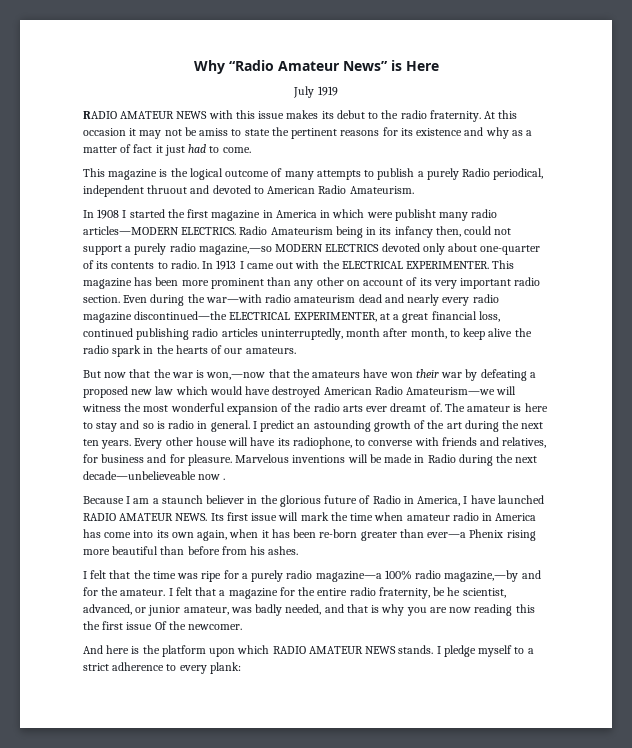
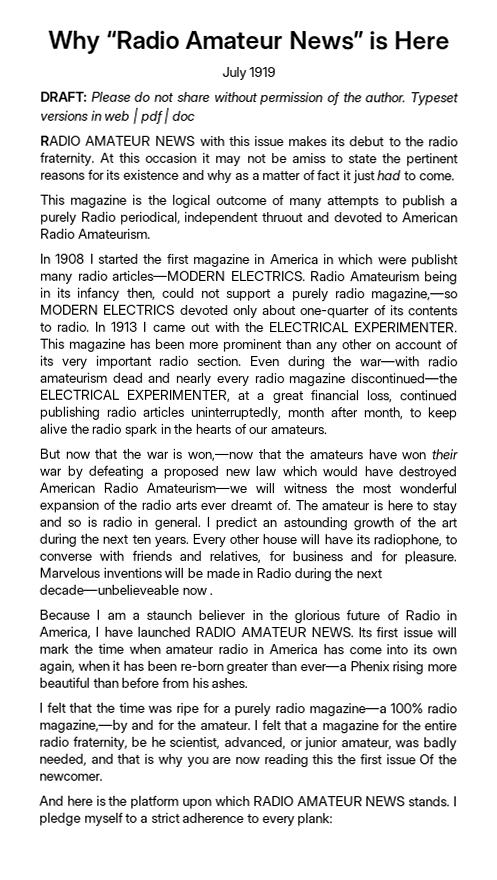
(338, 91) none -> [40,91,459,106] [40,107,195,125] // DRAFT: Please do not share without permission of the author. Typeset versions in web | pdf | doc

